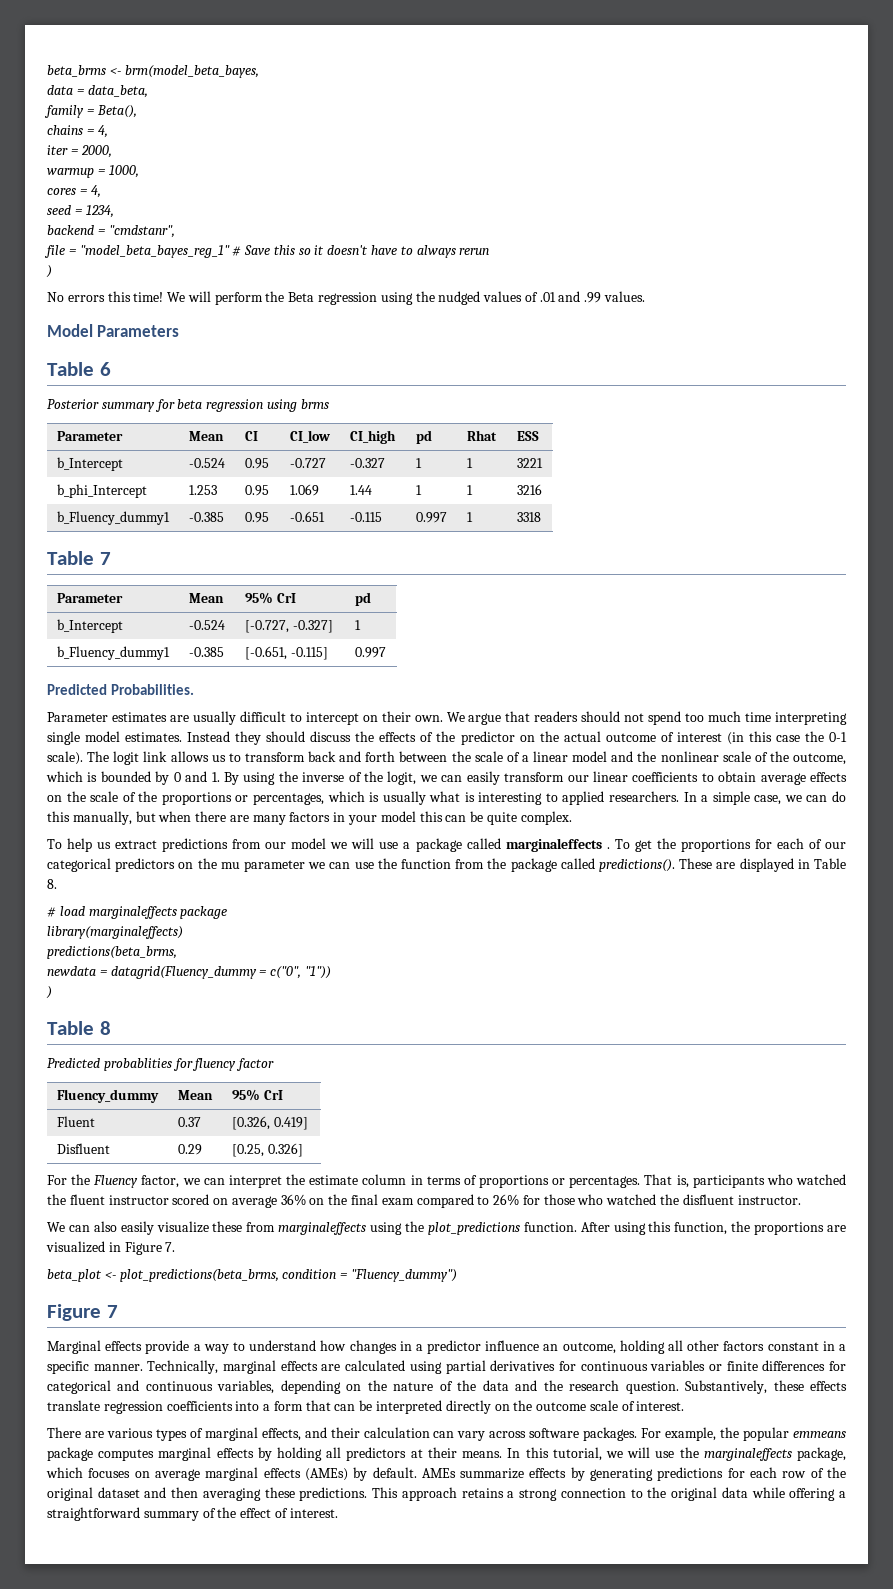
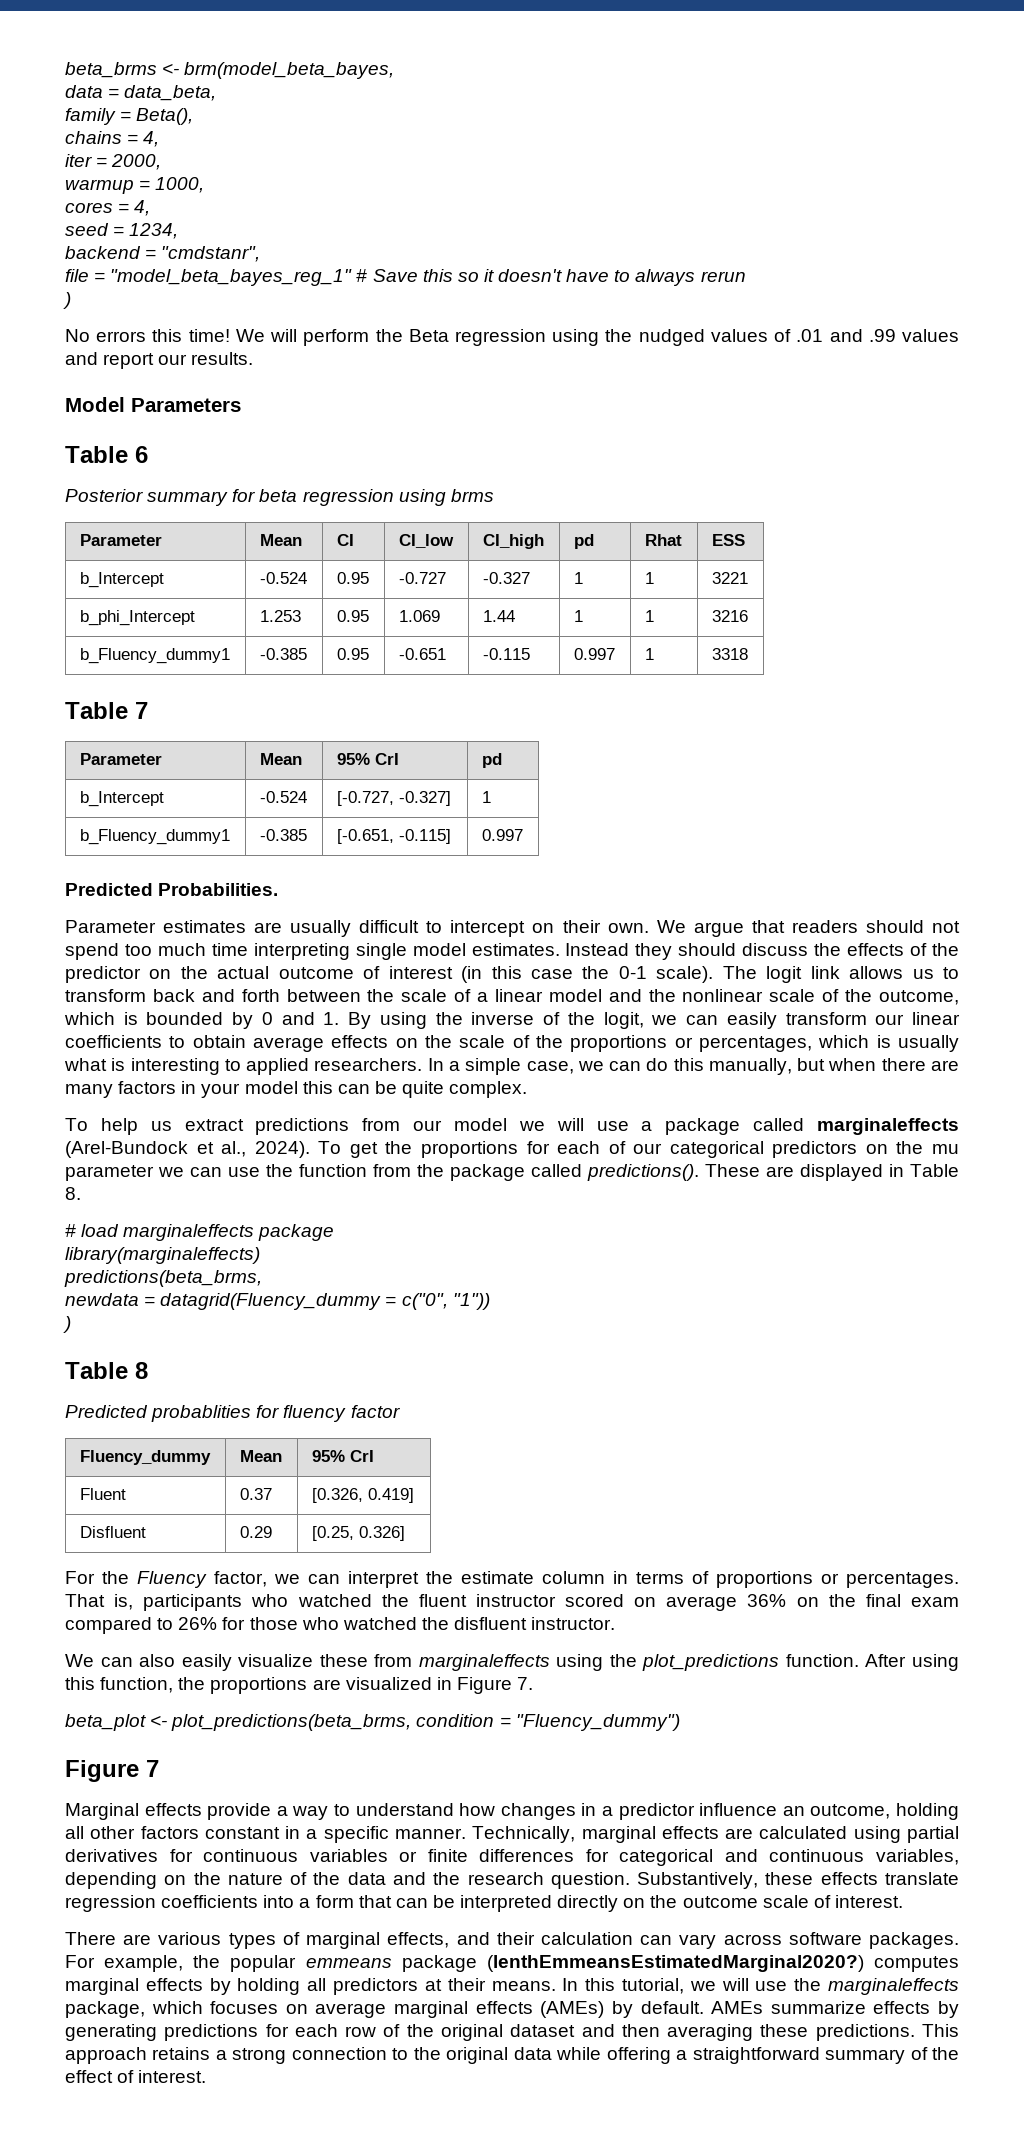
[604,291,646,302] values. -> [901,329,959,342] [65,352,254,369] values and report our results.
[606,847,610,849] . -> [65,1141,310,1158] (Arel-Bundock et al., 2024).
(93, 1454) none -> [486,1955,864,1972] (lenthEmmeansEstimatedMarginal2020?)

